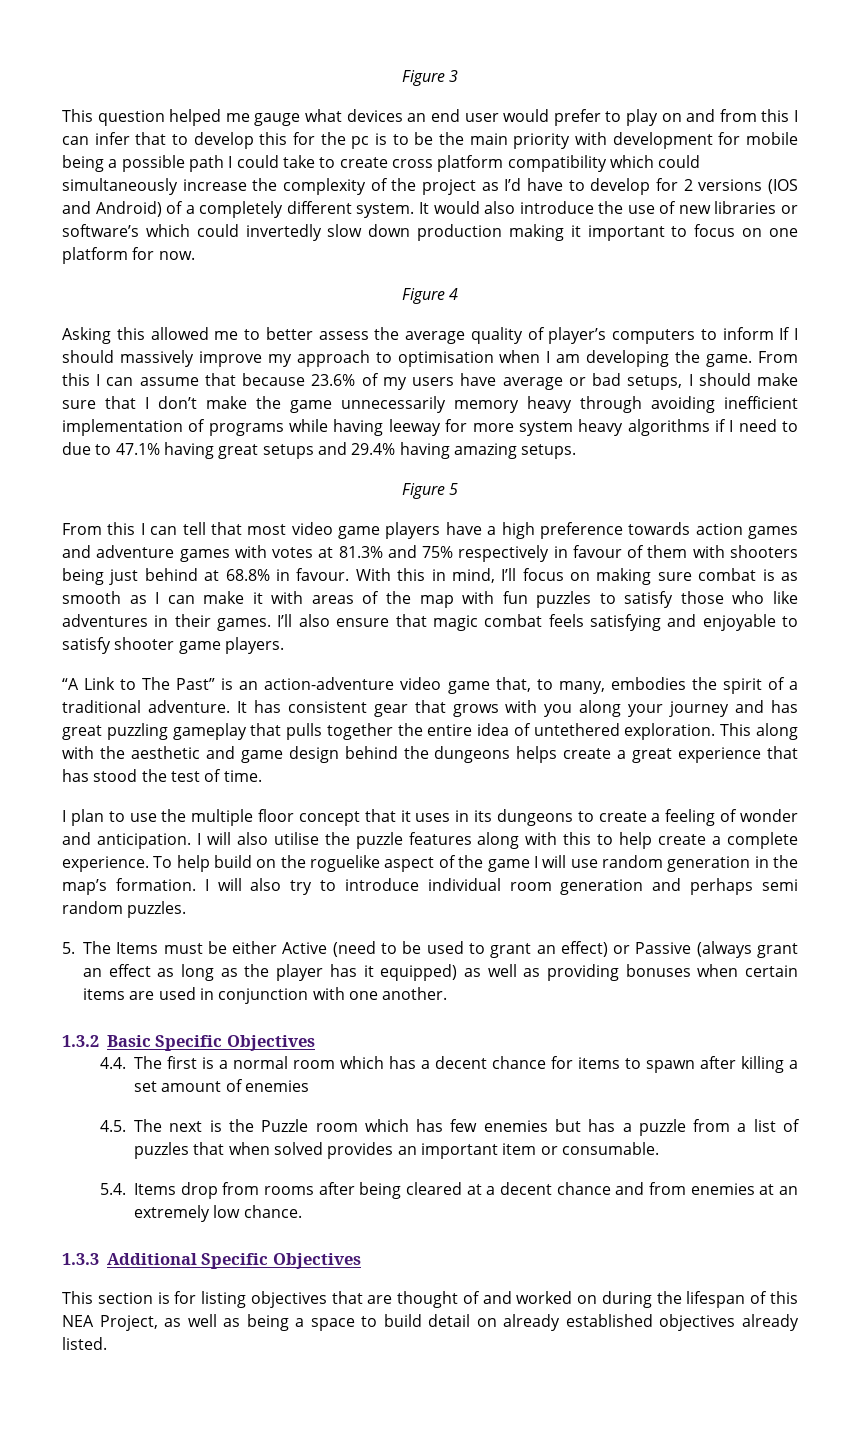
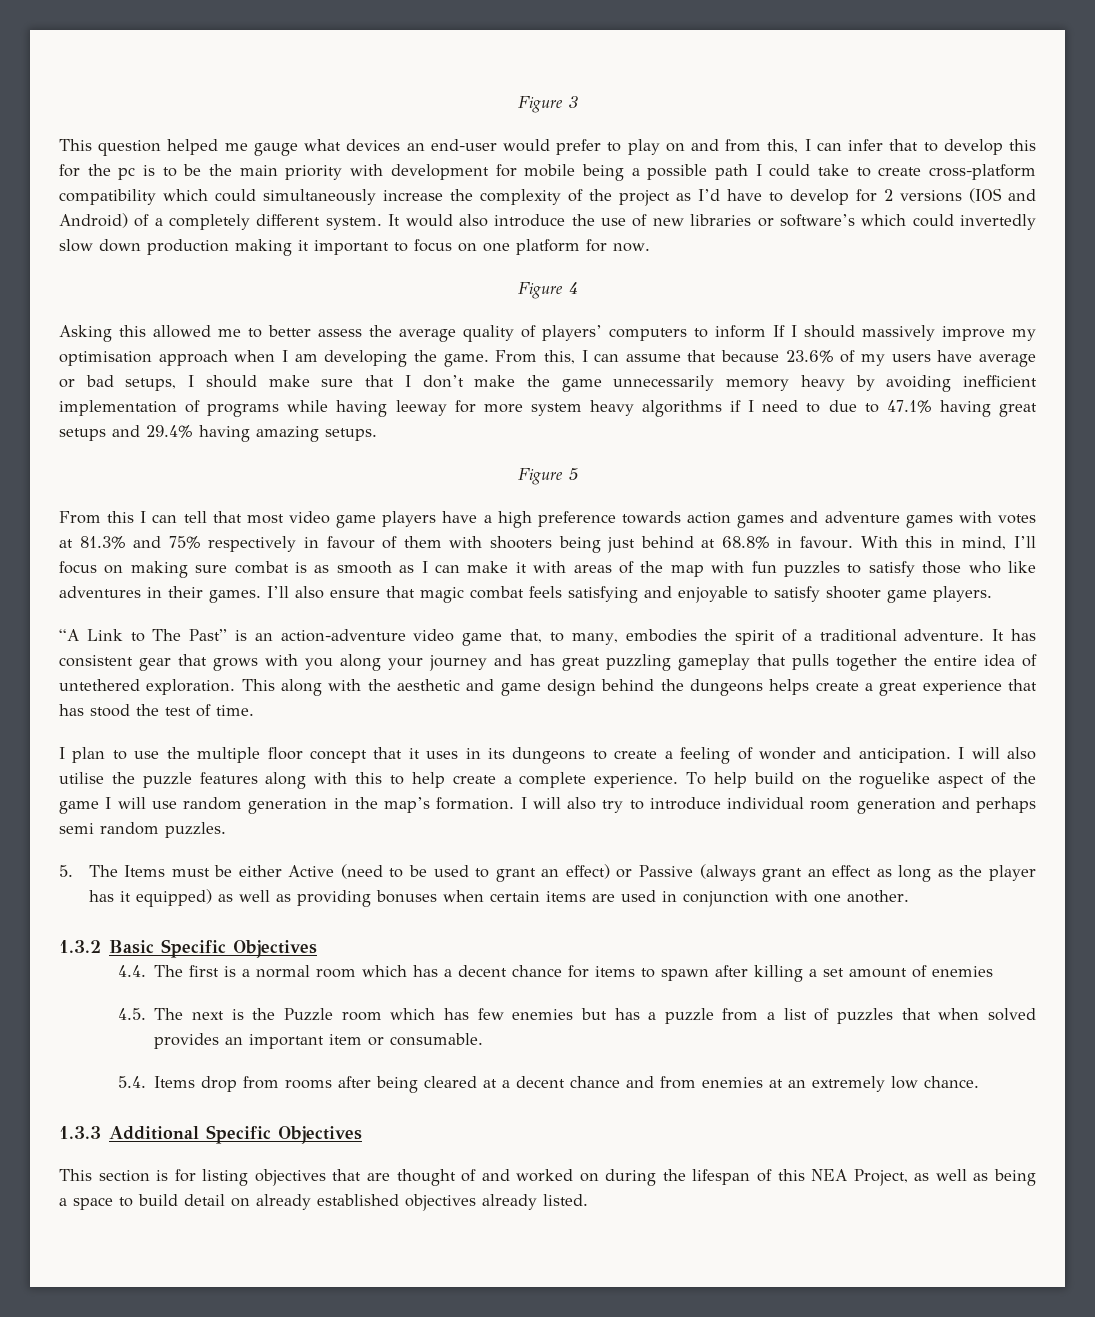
[430,109,499,122] end user -> [430,139,497,151] end-user
[761,109,790,122] this -> [767,139,799,153] this,
[391,155,504,172] cross platform -> [928,164,1036,180] cross-platform
[548,327,607,344] player’s -> [542,325,602,341] players’
[296,350,494,367] approach to optimisation -> [59,350,228,366] optimisation approach
[62,373,90,386] this -> [543,350,575,364] this,
[580,396,642,413] through -> [855,375,875,391] by

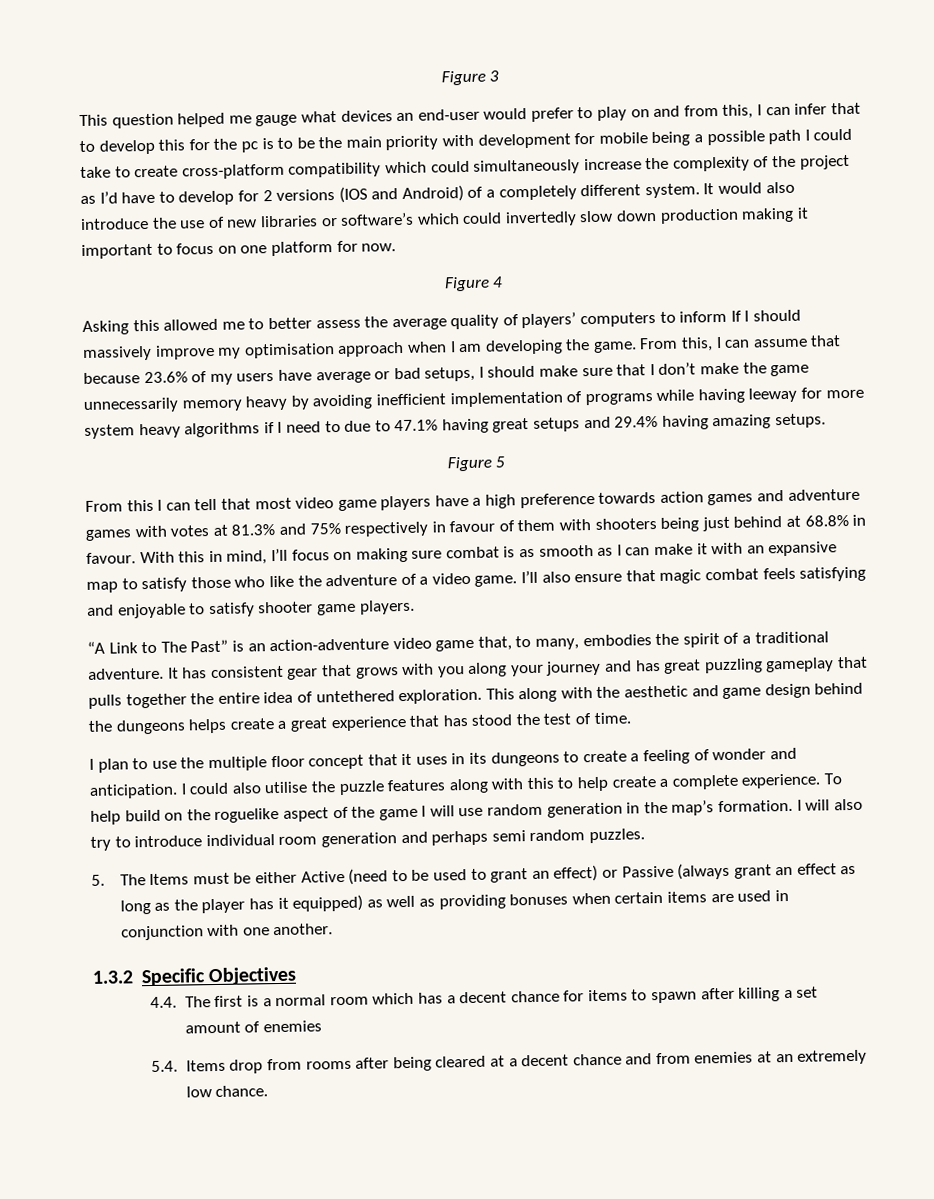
[573,561,840,577] areas of the map with fun puzzles -> [746,541,838,557] [86,581,118,593] an expansive map
[59,586,261,603] adventures in their games. -> [297,572,518,587] the adventure of a video game.
[971,747,1000,759] will -> [189,782,230,795] could
[109,940,155,954] Basic -> (133, 977) none
[118,1008,1037,1024] [154,1033,484,1049] // 4.5. The next is the Puzzle room which has few enemies but has a puzzle from a list of puzzles that when solved provides an important item or consumable. -> (322, 1026) none
[59,1125,363,1144] [59,1169,1037,1186] [59,1194,588,1211] // 1.3.3 Additional Specific Objectives // This section is for listing objectives that are thought of and worked on during the lifespan of this NEA Project, as well as being a space to build detail on already established objectives already listed. -> (269, 1091) none

